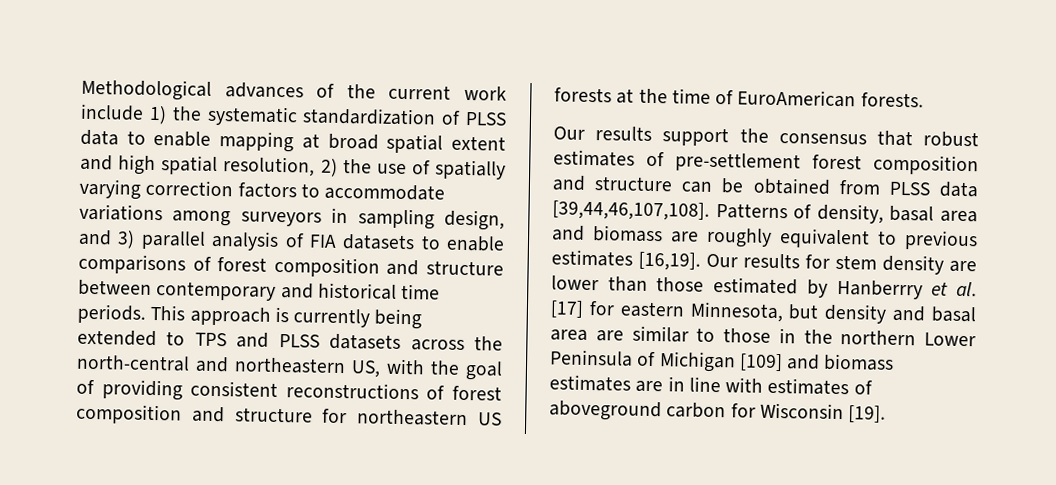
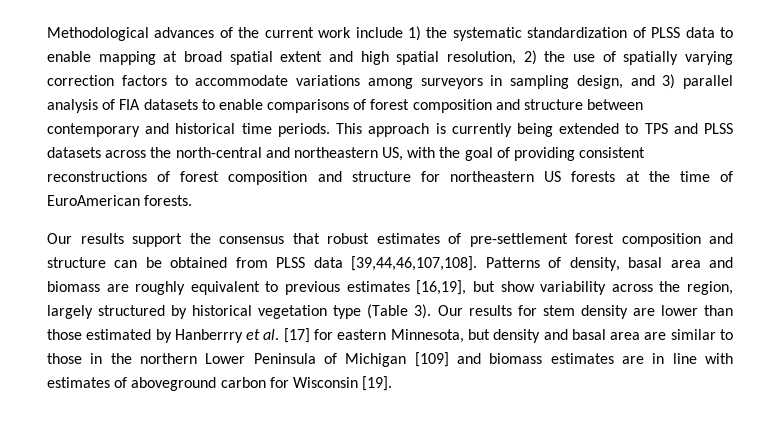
[638,251,701,271] [16,19]. -> [416,280,734,295] [47,304,432,319] [16,19], but show variability across the region, largely structured by historical vegetation type (Table 3).

